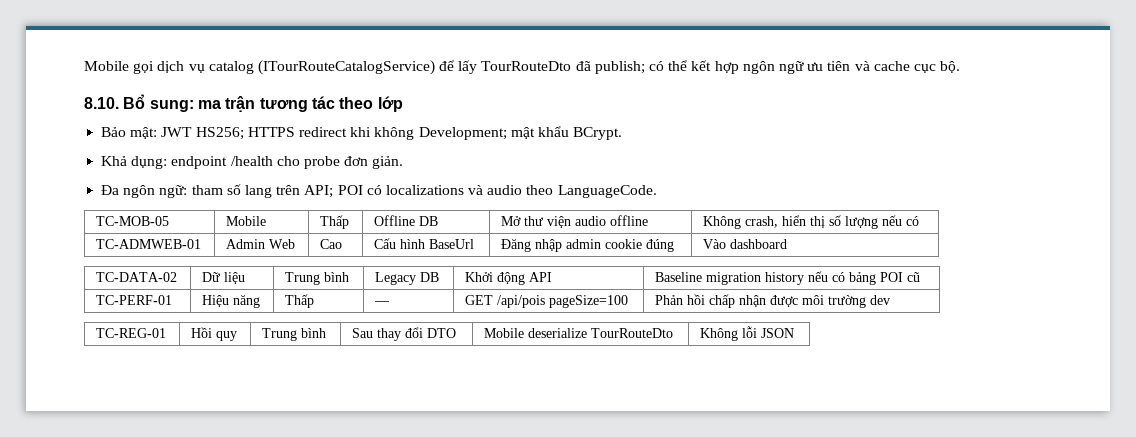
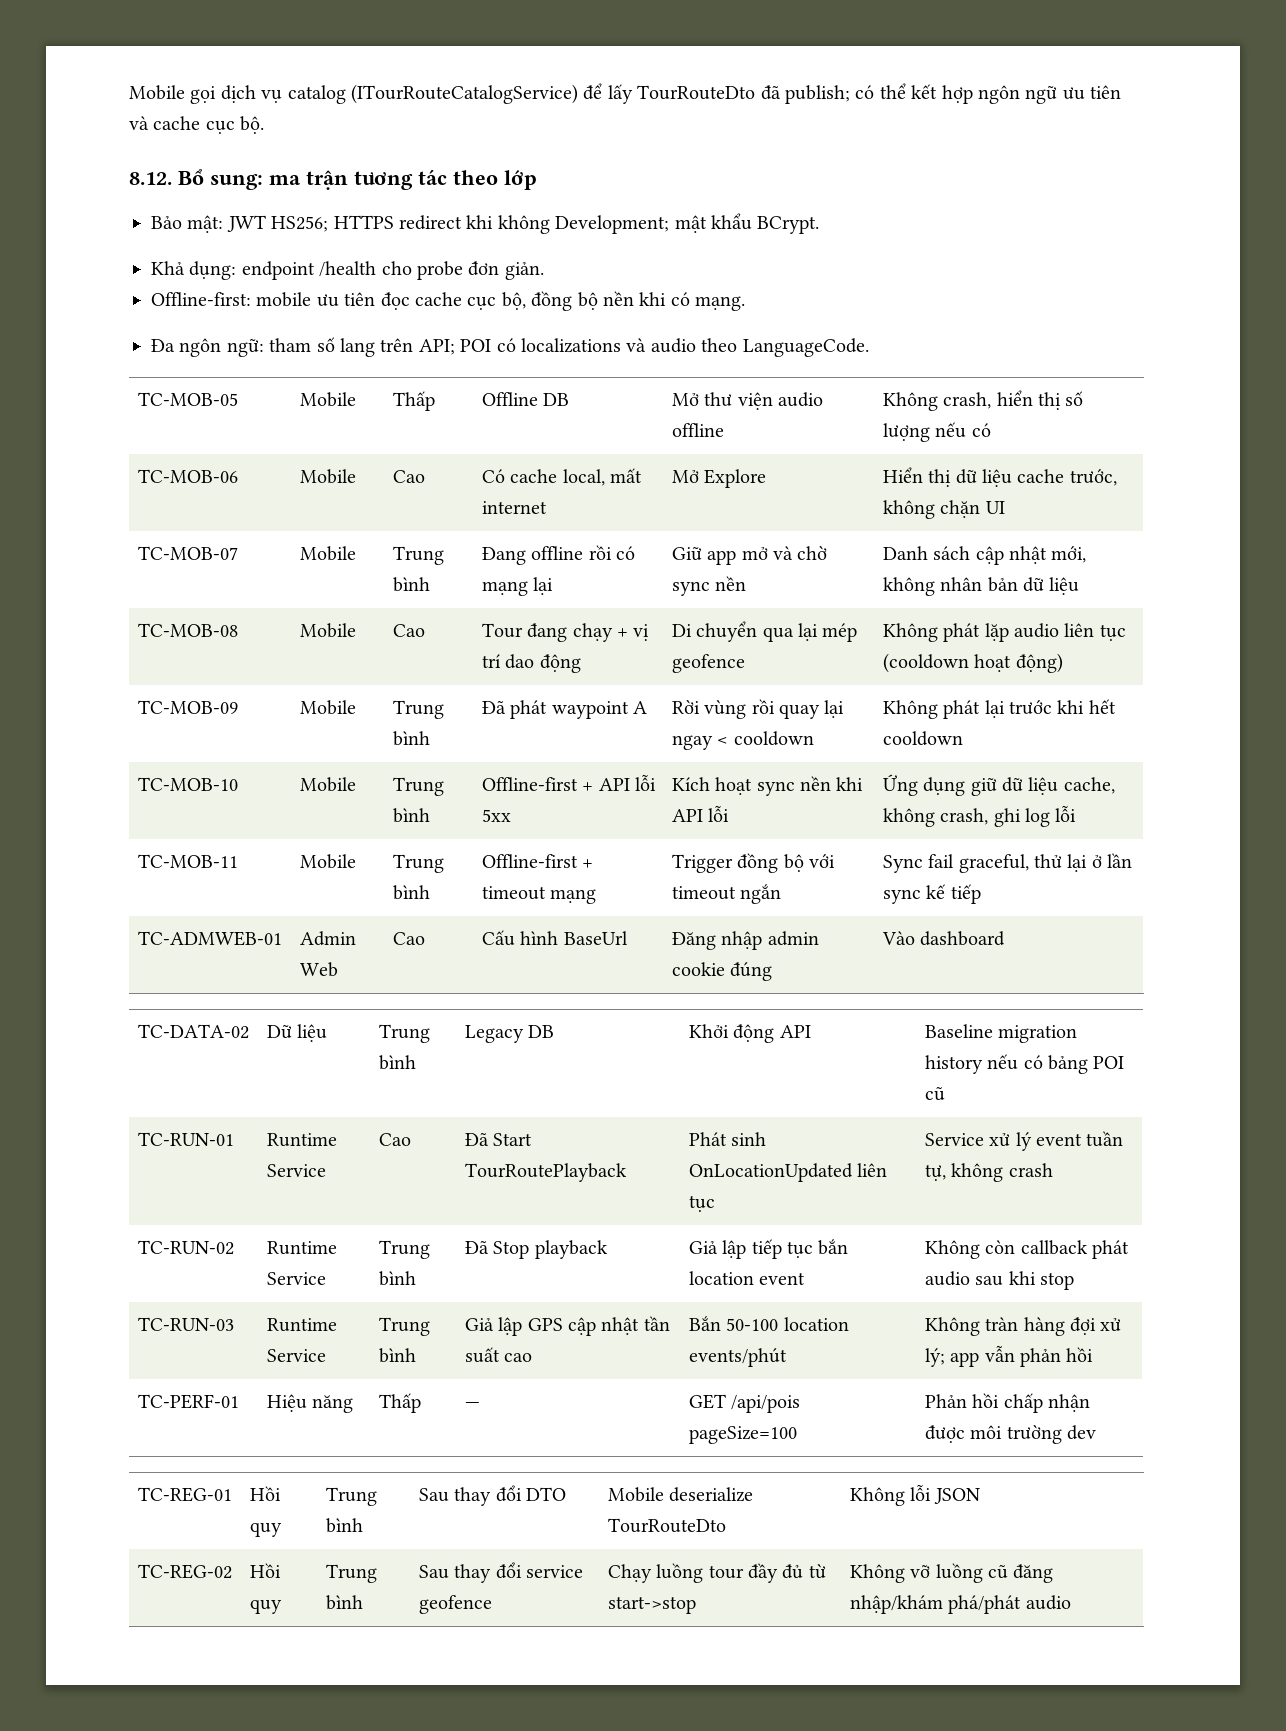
[84,97,119,109] 8.10. -> [129,172,172,185] 8.12.
(404, 162) none -> [151,291,746,311] // Offline-first: mobile ưu tiên đọc cache cục bộ, đồng bộ nền khi có mạng.
(920, 221) none -> [137,469,238,483] [299,469,356,484] [392,470,425,483] [481,468,643,486] [481,501,547,514] [671,469,767,488] [882,467,1117,488] [882,500,1005,519] [137,546,238,560] [299,546,356,561] [392,546,444,565] [392,577,430,592] [481,545,636,565] [481,577,554,596] [671,546,828,565] [671,576,747,596] [882,546,1087,565] [882,577,1080,596] [137,623,238,637] [299,623,356,638] [392,624,425,637] [481,623,650,642] [481,654,581,673] [671,621,858,642] [671,654,745,673] [882,623,1126,642] [882,653,1063,673] [137,700,238,714] [299,700,356,715] [392,700,444,719] [392,731,430,746] [481,700,648,719] [671,699,845,719] [671,731,814,750] [882,699,1116,719] [882,731,963,746] [137,777,238,791] [299,777,356,792] [392,777,444,796] [392,808,430,823] [481,774,657,791] [481,809,511,822] [671,776,864,796] [671,805,730,822] [882,774,1115,796] [882,805,1077,827] [137,854,238,868] [299,854,356,869] [392,854,444,873] [392,885,430,900] [481,854,594,868] [481,886,597,904] [671,853,836,873] [671,884,782,904] [882,853,1133,873] [882,884,981,904] // TC-MOB-06 | Mobile | Cao | Có cache local, mất internet | Mở Explore | Hiển thị dữ liệu cache trước, không chặn UI // TC-MOB-07 | Mobile | Trung bình | Đang offline rồi có mạng lại | Giữ app mở và chờ sync nền | Danh sách cập nhật mới, không nhân bản dữ liệu // TC-MOB-08 | Mobile | Cao | Tour đang chạy + vị trí dao động | Di chuyển qua lại mép geofence | Không phát lặp audio liên tục (cooldown hoạt động) // TC-MOB-09 | Mobile | Trung bình | Đã phát waypoint A | Rời vùng rồi quay lại ngay < cooldown | Không phát lại trước khi hết cooldown // TC-MOB-10 | Mobile | Trung bình | Offline-first + API lỗi 5xx | Kích hoạt sync nền khi API lỗi | Ứng dụng giữ dữ liệu cache, không crash, ghi log lỗi // TC-MOB-11 | Mobile | Trung bình | Offline-first + timeout mạng | Trigger đồng bộ với timeout ngắn | Sync fail graceful, thử lại ở lần sync kế tiếp
(921, 277) none -> [137,1132,234,1146] [266,1133,337,1147] [266,1164,326,1177] [378,1133,411,1146] [464,1132,533,1146] [464,1163,627,1182] [688,1132,767,1146] [688,1163,888,1182] [688,1195,715,1212] [924,1131,1124,1151] [924,1163,1053,1182] [137,1240,234,1255] [266,1241,337,1255] [266,1272,326,1285] [378,1240,430,1259] [378,1271,416,1286] [464,1240,608,1259] [688,1239,849,1259] [688,1271,806,1285] [924,1240,1130,1259] [924,1271,1075,1290] [137,1317,234,1331] [266,1318,337,1332] [266,1349,326,1362] [378,1317,430,1336] [378,1348,416,1363] [464,1316,670,1336] [464,1347,533,1363] [688,1316,849,1331] [688,1348,787,1367] [924,1317,1122,1336] [924,1345,1094,1367] // TC-RUN-01 | Runtime Service | Cao | Đã Start TourRoutePlayback | Phát sinh OnLocationUpdated liên tục | Service xử lý event tuần tự, không crash // TC-RUN-02 | Runtime Service | Trung bình | Đã Stop playback | Giả lập tiếp tục bắn location event | Không còn callback phát audio sau khi stop // TC-RUN-03 | Runtime Service | Trung bình | Giả lập GPS cập nhật tần suất cao | Bắn 50-100 location events/phút | Không tràn hàng đợi xử lý; app vẫn phản hồi
(795, 333) none -> [137,1564,232,1579] [249,1563,281,1578] [249,1599,282,1614] [325,1564,377,1583] [325,1595,363,1610] [418,1562,584,1583] [418,1595,492,1614] [607,1563,826,1583] [607,1596,696,1614] [849,1563,1054,1583] [849,1595,1071,1614] // TC-REG-02 | Hồi quy | Trung bình | Sau thay đổi service geofence | Chạy luồng tour đầy đủ từ start->stop | Không vỡ luồng cũ đăng nhập/khám phá/phát audio

